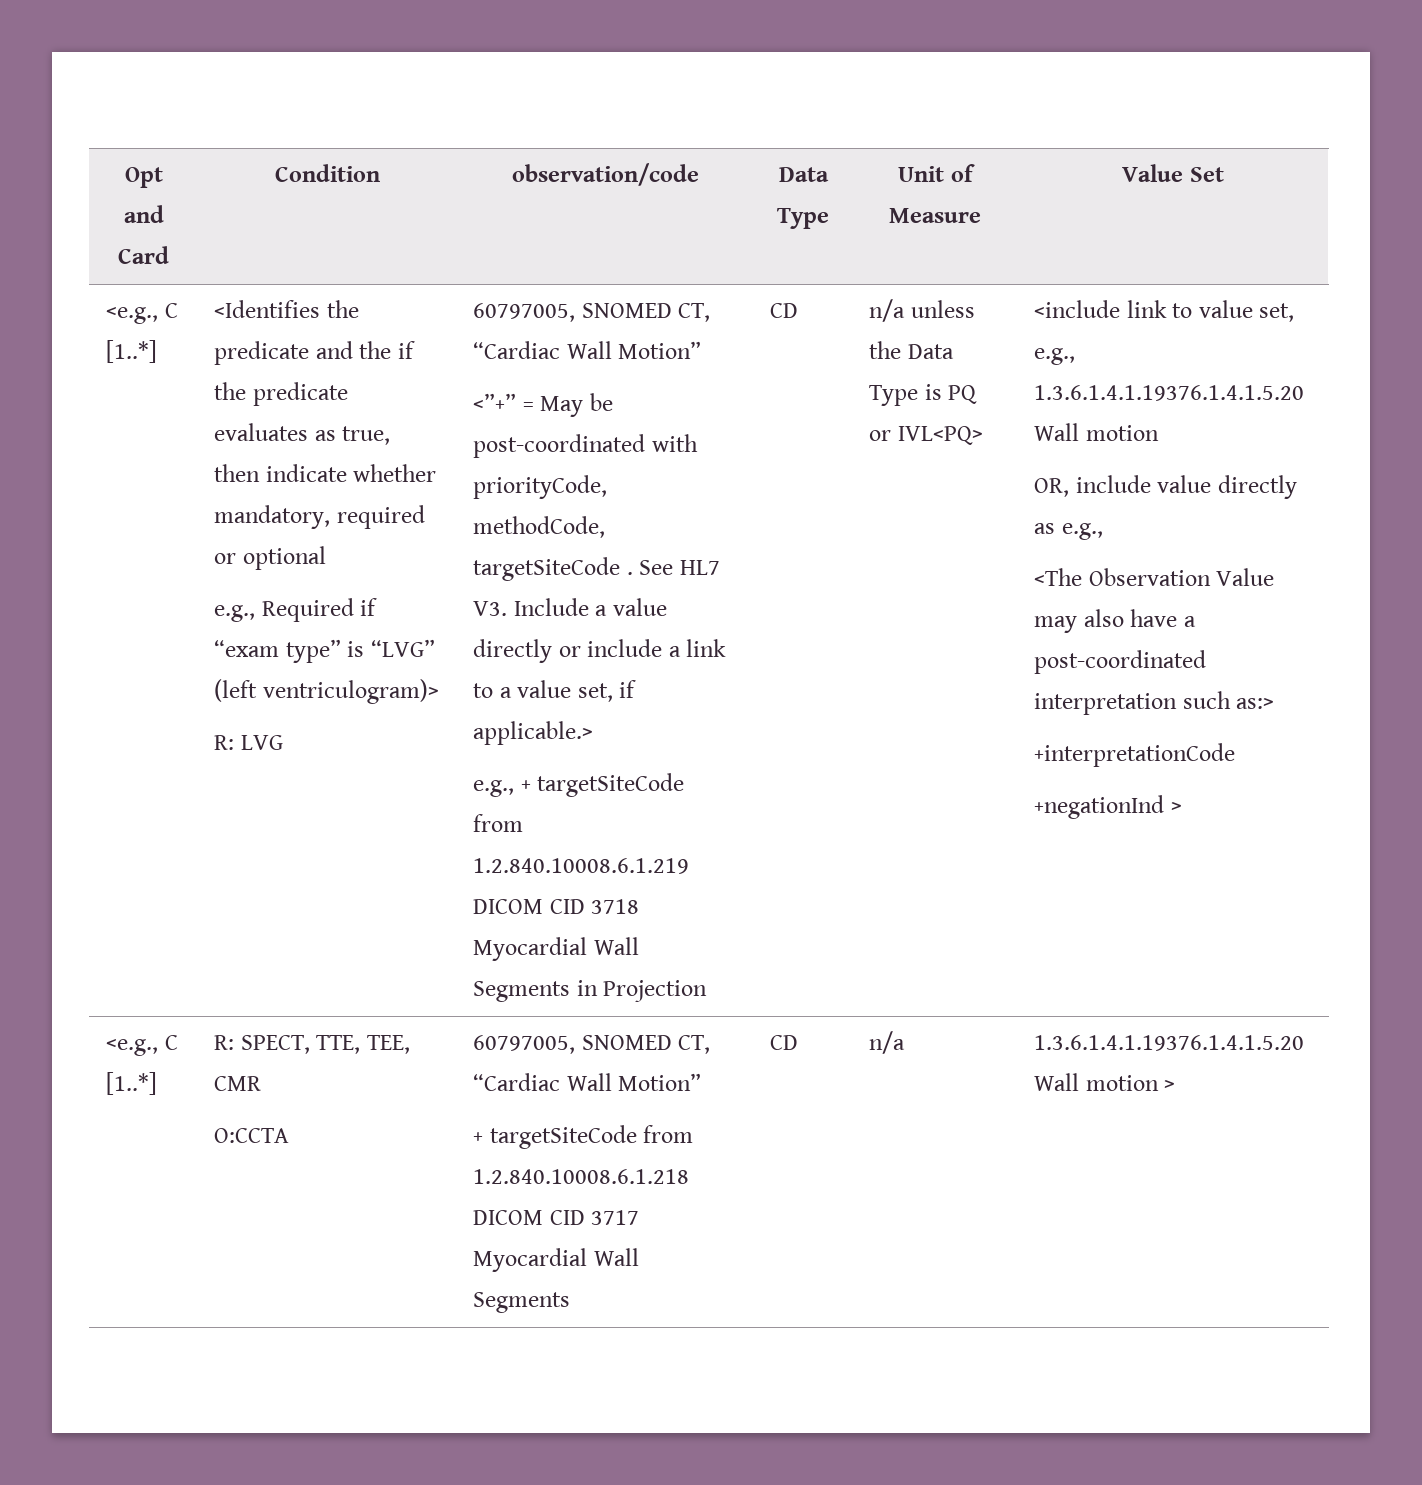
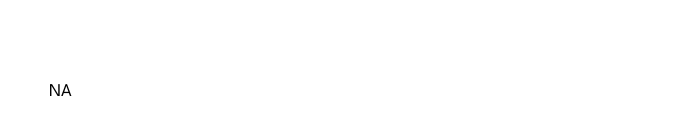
[124,167,163,188] [123,205,164,223] [118,246,169,264] [274,164,380,182] [511,163,699,186] [778,167,829,182] [777,208,829,229] [898,164,975,182] [889,208,981,223] [1122,164,1224,182] [106,303,178,324] [106,340,158,363] [214,300,359,318] [214,341,415,365] [214,382,348,406] [214,423,391,445] [214,464,437,482] [214,505,425,529] [214,546,326,570] [214,598,378,622] [214,639,435,663] [214,679,439,704] [214,735,283,750] [473,303,711,322] [473,341,702,359] [473,393,613,417] [473,434,698,458] [473,475,608,499] [473,516,606,538] [473,557,720,581] [473,598,667,616] [473,639,727,663] [473,680,637,702] [473,721,594,745] [473,773,685,797] [473,814,524,832] [473,858,690,874] [473,899,640,914] [473,937,639,961] [473,980,708,1002] [770,303,799,318] [869,299,975,322] [869,341,954,359] [869,384,978,406] [869,426,983,445] [1034,300,1295,322] [1034,348,1076,365] [1034,385,1305,401] [1034,423,1159,441] [1034,475,1297,499] [1034,523,1103,540] [1034,568,1275,586] [1034,609,1196,633] [1034,650,1207,674] [1034,691,1275,715] [1034,743,1236,767] [1034,795,1182,819] [106,1035,178,1056] [106,1072,158,1095] [214,1035,410,1054] [214,1076,262,1091] [214,1128,290,1143] [473,1035,711,1054] [473,1073,702,1091] [473,1125,694,1149] [473,1169,690,1184] [473,1210,640,1225] [473,1248,639,1272] [473,1292,571,1313] [770,1035,799,1050] [869,1031,906,1054] [1034,1035,1305,1051] [1034,1073,1176,1091] Opt and Card | Condition | observation/code | Data Type | Unit of Measure | Value Set // <e.g., C [1..*] | <Identifies the predicate and the if the predicate evaluates as true, then indicate whether mandatory, required or optional // e.g., Required if “exam type” is “LVG” (left ventriculogram)> // R: LVG | 60797005, SNOMED CT, “Cardiac Wall Motion” // <”+” = May be post-coordinated with priorityCode, methodCode, targetSiteCode . See HL7 V3. Include a value directly or include a link to a value set, if applicable.> // e.g., + targetSiteCode from 1.2.840.10008.6.1.219 DICOM CID 3718 Myocardial Wall Segments in Projection | CD | n/a unless the Data Type is PQ or IVL<PQ> | <include link to value set, e.g., 1.3.6.1.4.1.19376.1.4.1.5.20 Wall motion // OR, include value directly as e.g., // <The Observation Value may also have a post-coordinated interpretation such as:> // +interpretationCode // +negationInd > // <e.g., C [1..*] | R: SPECT, TTE, TEE, CMR // O:CCTA | 60797005, SNOMED CT, “Cardiac Wall Motion” // + targetSiteCode from 1.2.840.10008.6.1.218 DICOM CID 3717 Myocardial Wall Segments | CD | n/a | 1.3.6.1.4.1.19376.1.4.1.5.20 Wall motion > -> [49,84,72,96] NA

